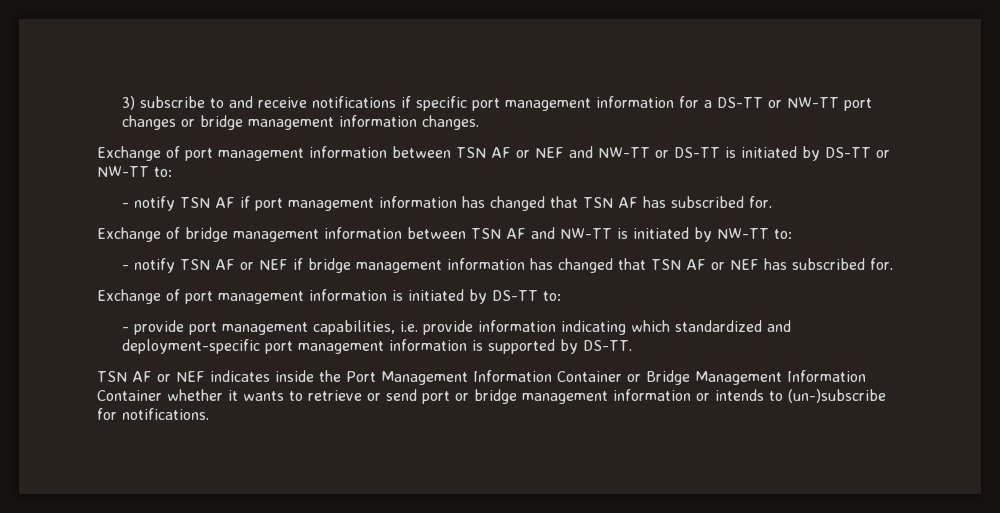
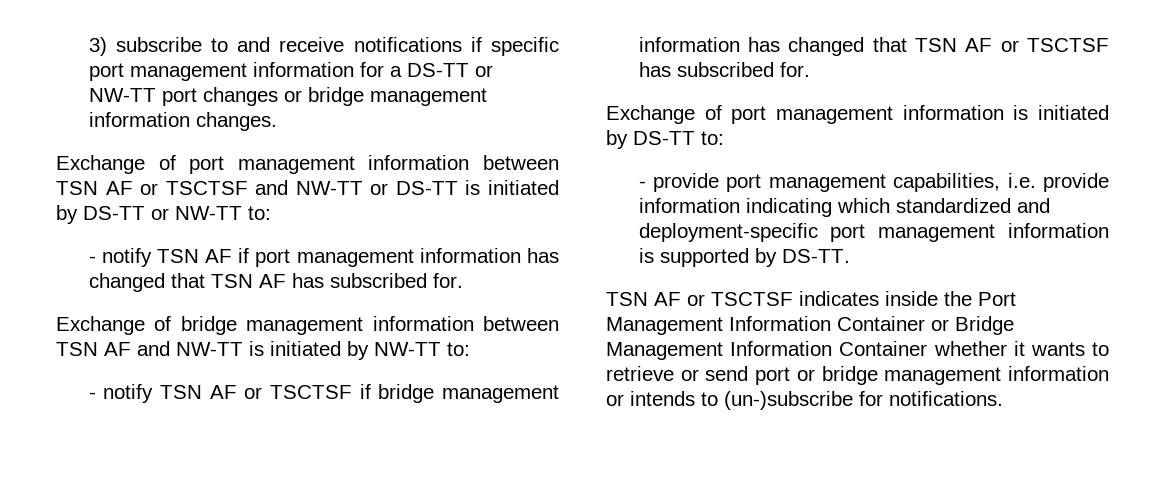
[535,147,564,158] NEF -> [165,181,248,195] TSCTSF
[259,259,289,270] NEF -> [269,385,352,399] TSCTSF
[730,259,760,270] NEF -> [1027,38,1109,52] TSCTSF
[176,371,205,382] NEF -> [711,292,793,306] TSCTSF

